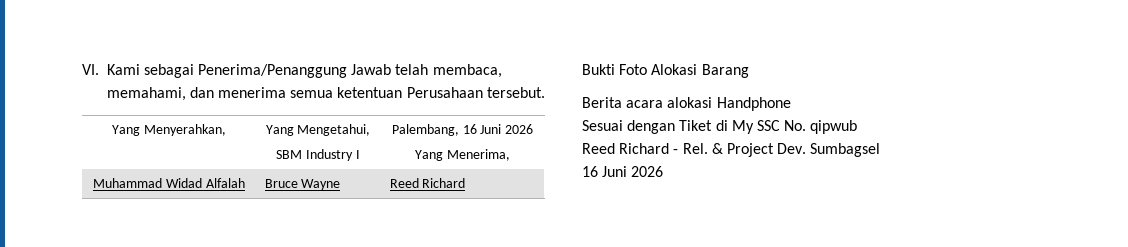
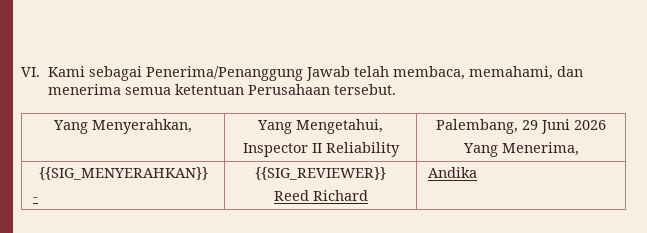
[276,149,360,161] SBM Industry I -> [242,142,400,157] Inspector II Reliability
[462,124,477,134] 16 -> [522,120,538,130] 29
[93,178,245,188] [264,179,341,190] [389,178,466,188] [582,64,749,78] [582,97,791,111] [582,120,858,134] [582,143,881,157] [582,166,664,177] Muhammad Widad Alfalah | Bruce Wayne | Reed Richard // Bukti Foto Alokasi Barang // Berita acara alokasi Handphone // Sesuai dengan Tiket di My SSC No. qipwub // Reed Richard - Rel. & Project Dev. Sumbagsel // 16 Juni 2026 -> [38,167,208,180] [32,197,38,201] [255,167,386,180] [273,190,368,201] [427,167,477,178] {{SIG_MENYERAHKAN}} // - | {{SIG_REVIEWER}} // Reed Richard | Andika

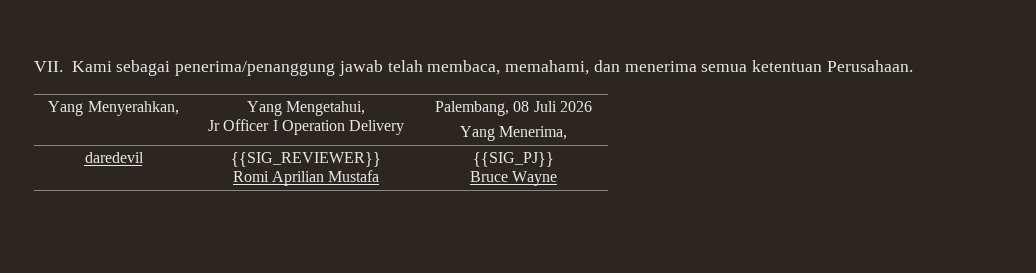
[21,67,40,77] VI. -> [34,61,63,72] VII.
[146,66,351,81] Penerima/Penanggung Jawab -> [175,60,383,76] penerima/penanggung jawab
[248,84,397,95] Perusahaan tersebut. -> [826,60,913,72] Perusahaan.
[242,142,400,157] Inspector II Reliability -> [207,119,405,135] Jr Officer I Operation Delivery
[522,119,570,134] 29 Juni -> [513,101,557,112] 08 Juli
[38,167,208,180] [32,197,38,201] {{SIG_MENYERAHKAN}} // - -> [84,152,144,163] daredevil
[273,190,368,201] [427,167,477,178] Reed Richard | Andika -> [232,170,380,186] [473,152,554,167] [469,171,558,186] Romi Aprilian Mustafa | {{SIG_PJ}} // Bruce Wayne

